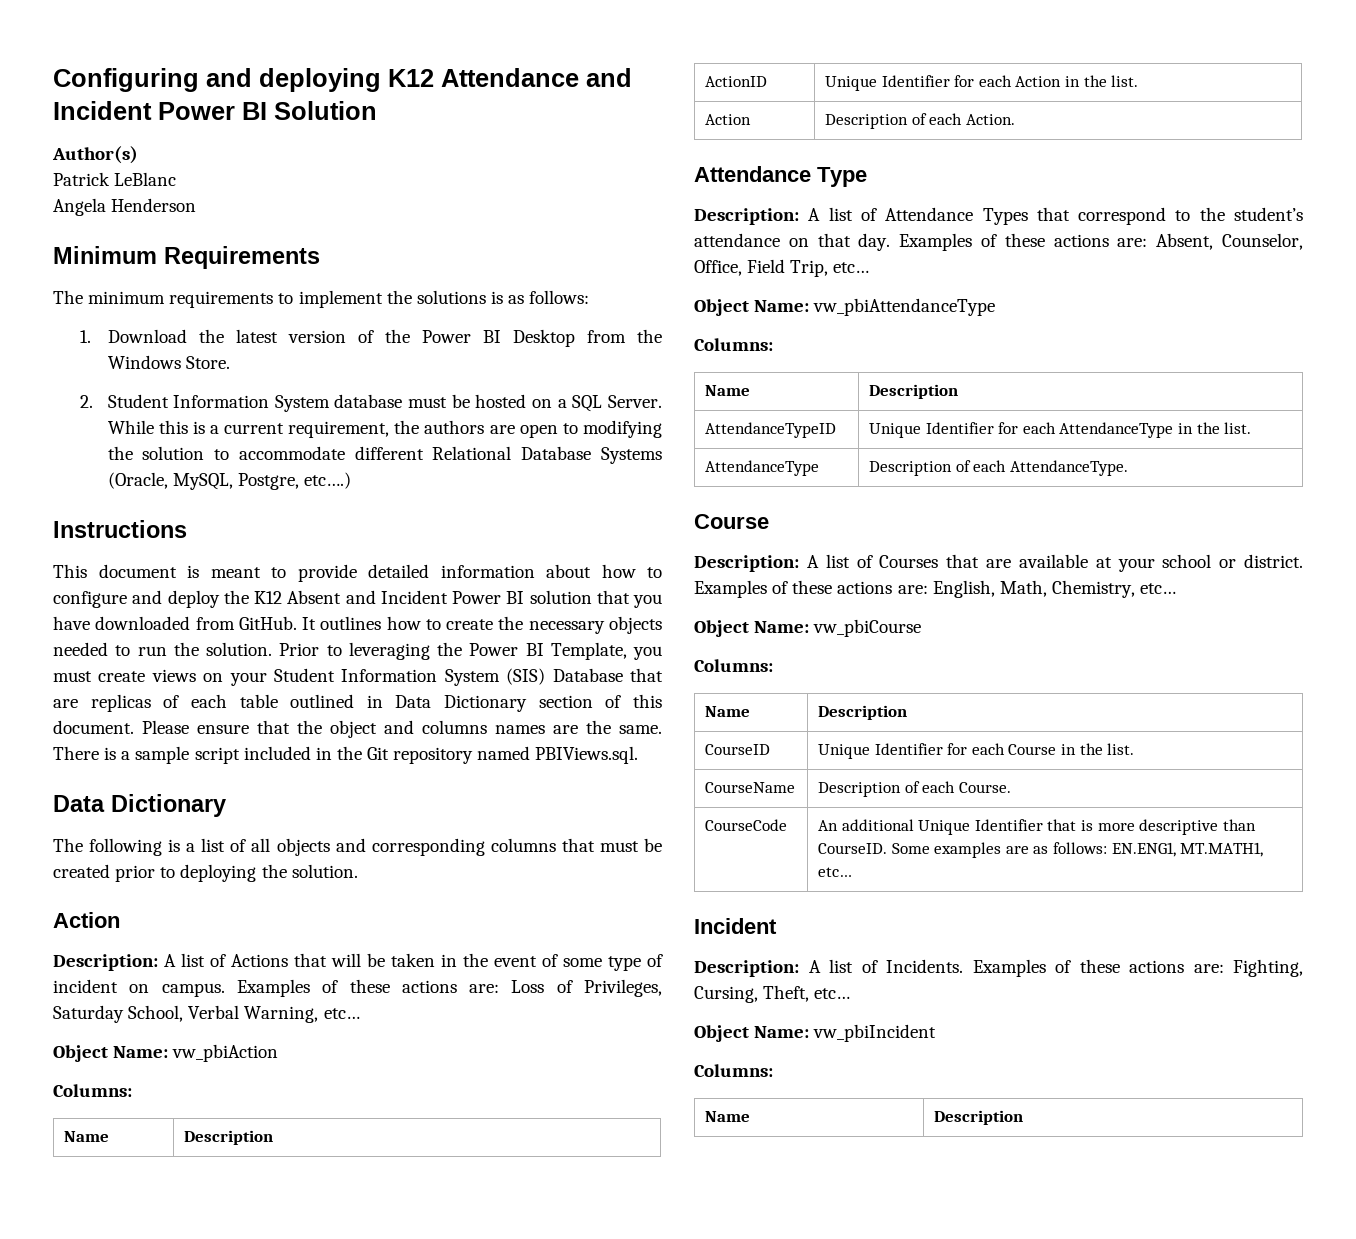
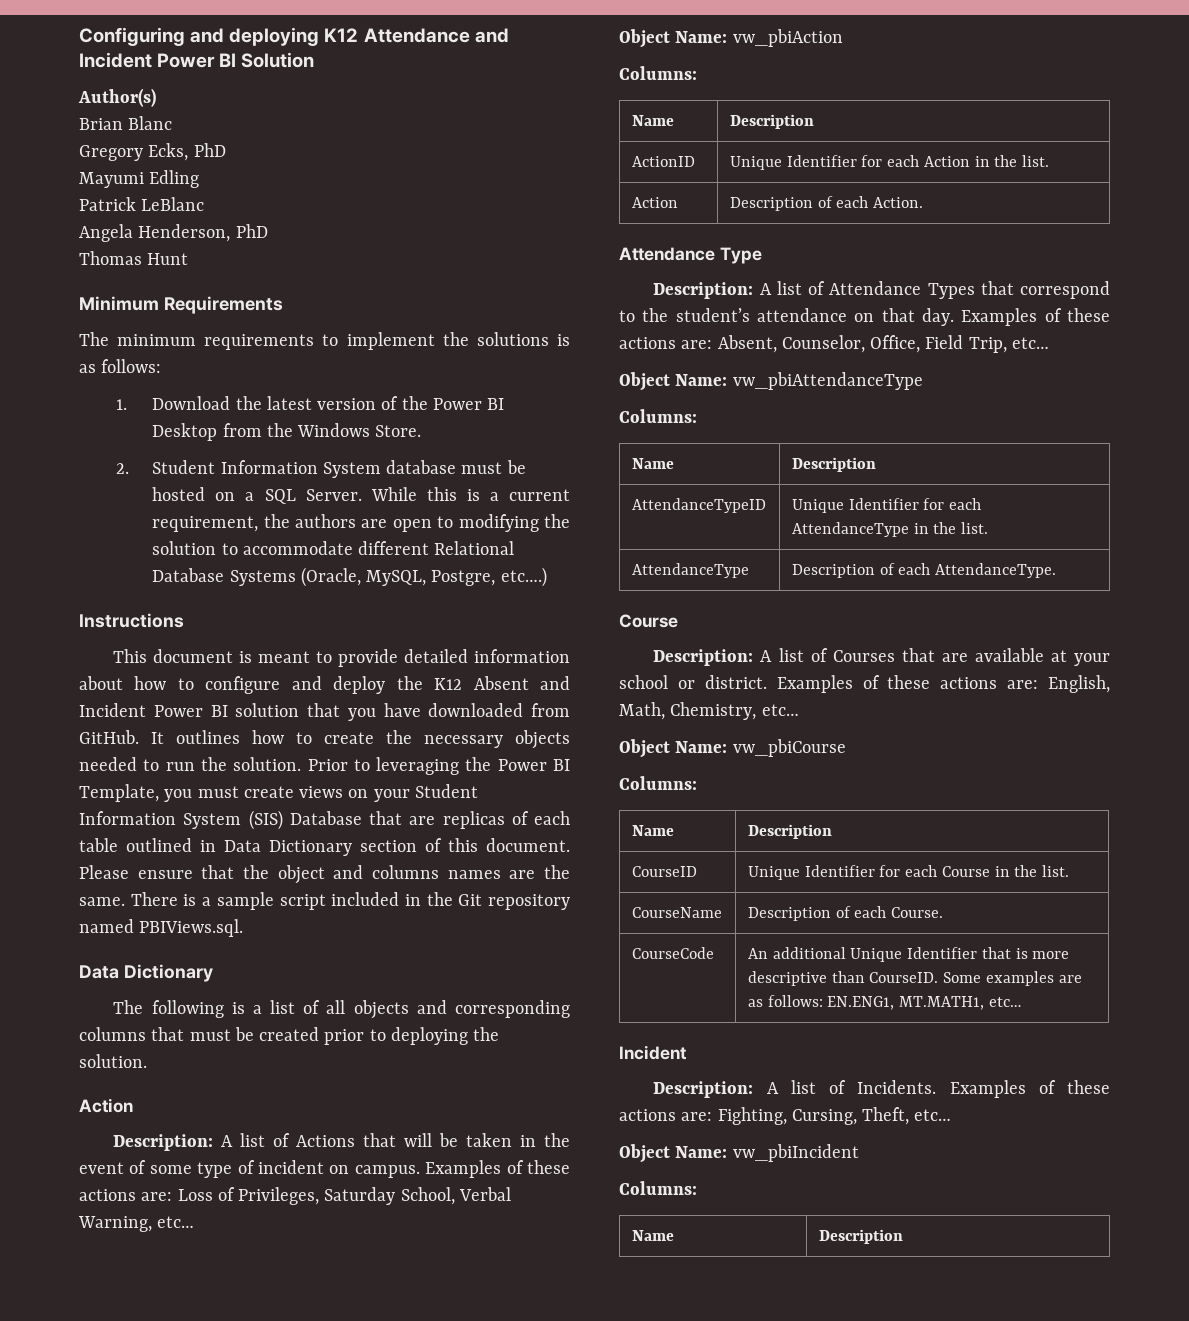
(138, 155) none -> [79,116,173,130] [79,143,226,161] [79,170,200,188] // Brian Blanc // Gregory Ecks, PhD // Mayumi Edling
[111,198,197,212] Henderson -> [138,224,268,242] [79,251,189,265] Henderson, PhD // Thomas Hunt

